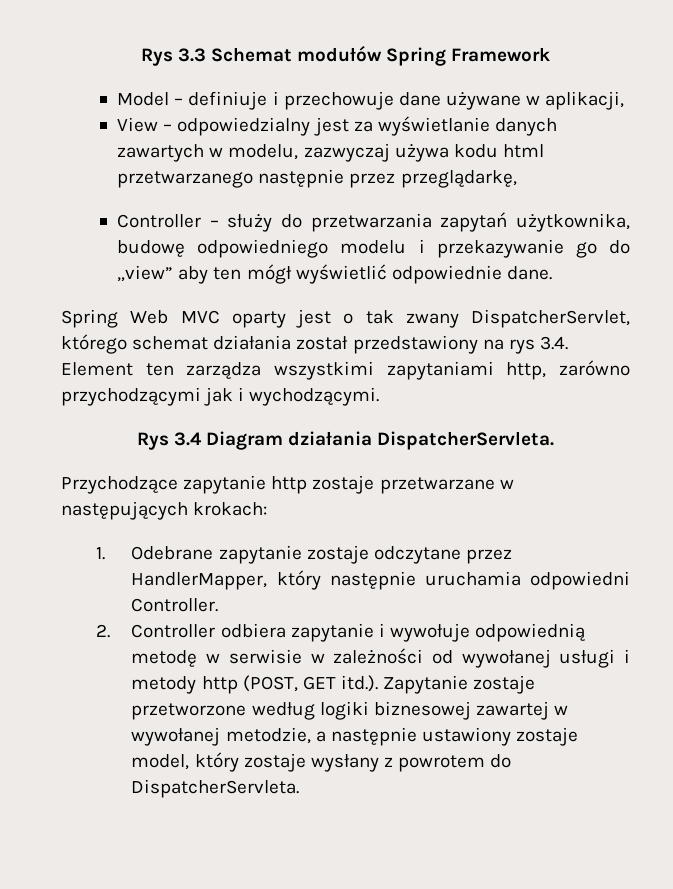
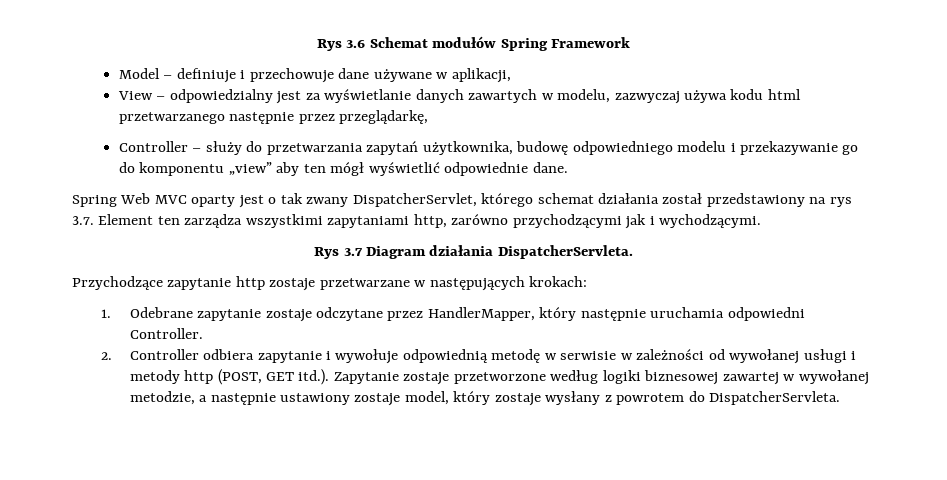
[140,48,206,66] Rys 3.3 -> [316,39,366,51] Rys 3.6
(630, 247) none -> [139,162,225,176] komponentu
[539,336,568,350] 3.4. -> [72,216,94,225] 3.7.
[173,432,202,446] 3.4 -> [343,248,363,256] 3.7

